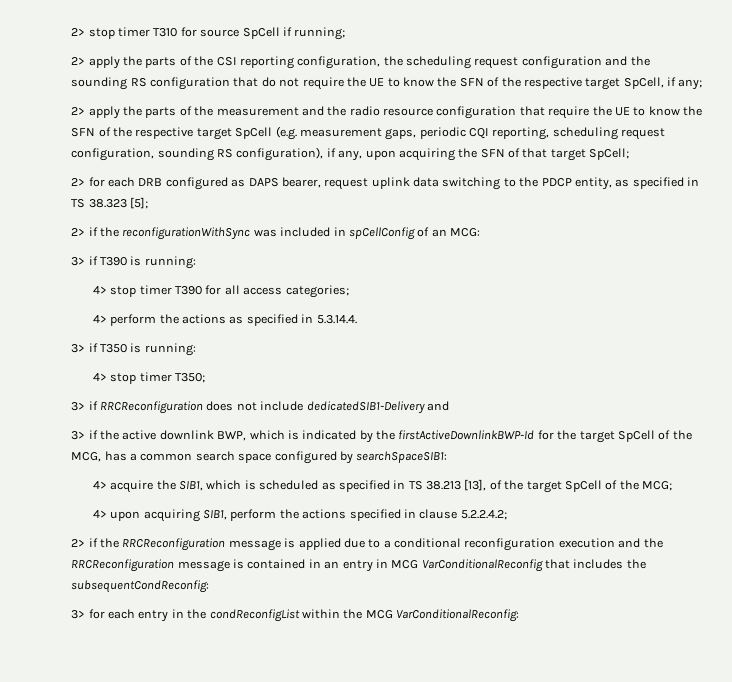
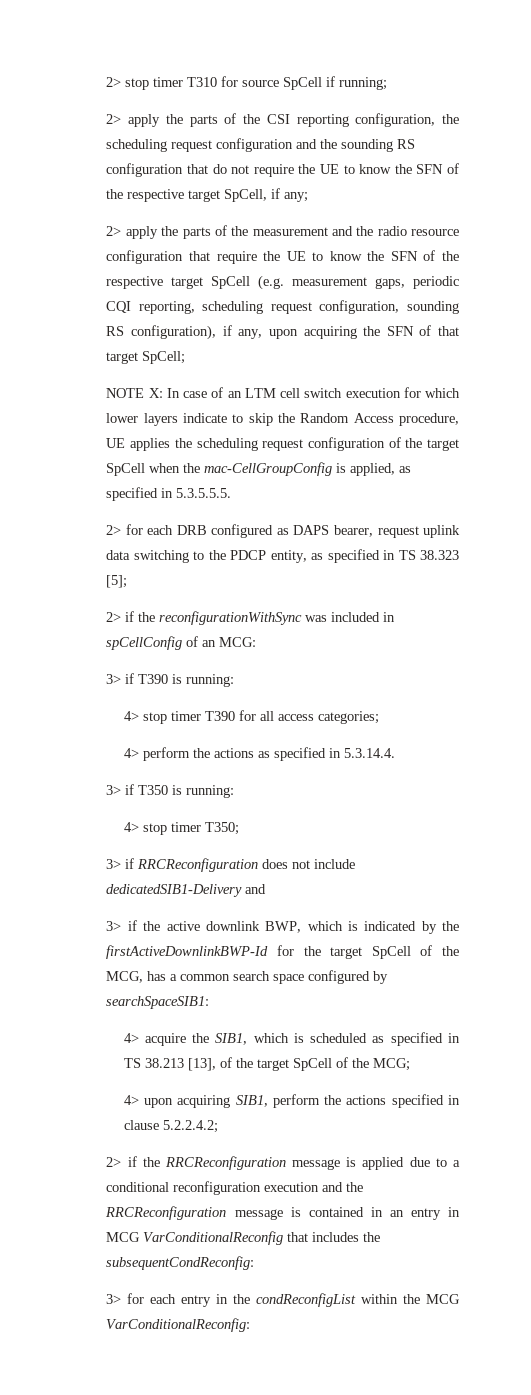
(630, 154) none -> [106,387,460,398] [106,413,460,426] [106,437,460,451] [106,462,412,476] [106,487,232,501] // NOTE X: In case of an LTM cell switch execution for which lower layers indicate to skip the Random Access procedure, UE applies the scheduling request configuration of the target SpCell when the mac-CellGroupConfig is applied, as specified in 5.3.5.5.5.

